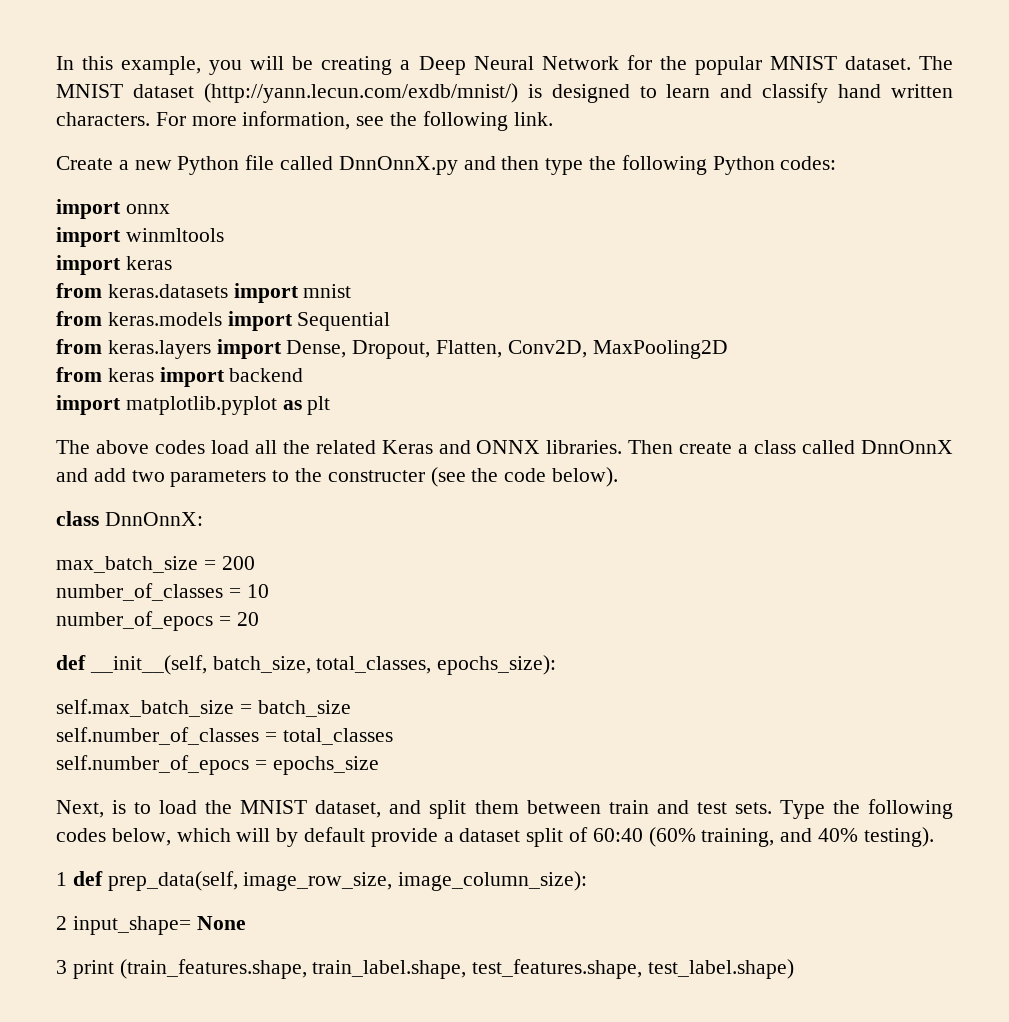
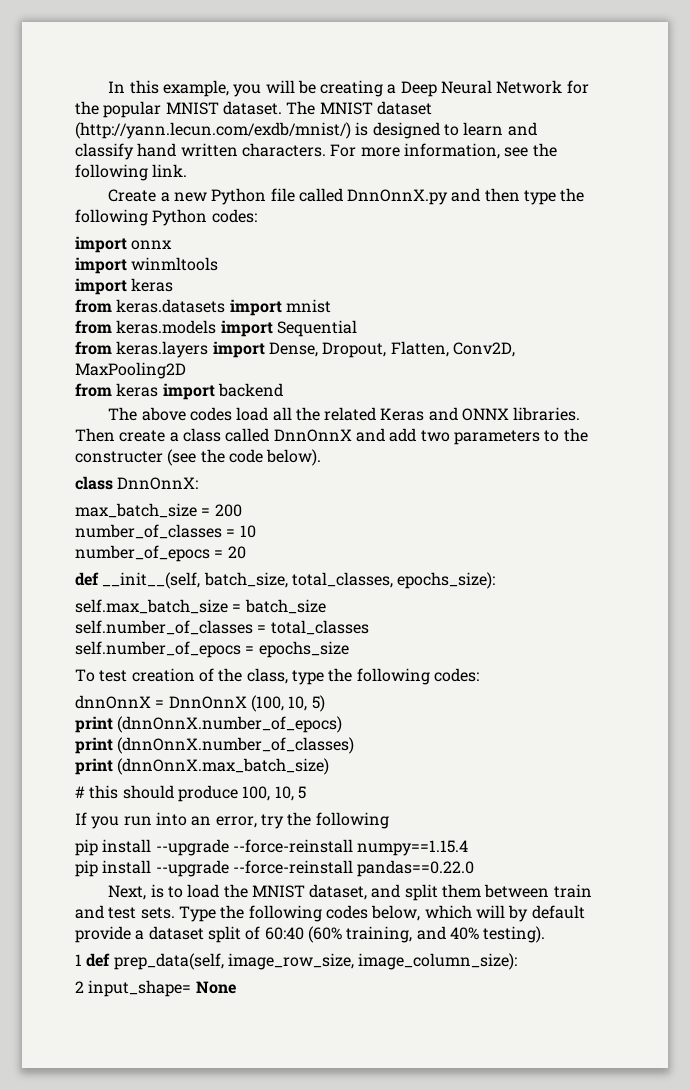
[56,395,331,415] // import matplotlib.pyplot as plt -> (283, 390) none
(379, 765) none -> [75,668,479,685] [75,695,325,712] [75,716,343,733] [75,737,355,754] [75,758,330,775] [75,785,306,802] [75,812,389,829] [75,839,469,856] [75,860,475,877] // To test creation of the class, type the following codes: // dnnOnnX = DnnOnnX (100, 10, 5) // print (dnnOnnX.number_of_epocs) // print (dnnOnnX.number_of_classes) // print (dnnOnnX.max_batch_size) // # this should produce 100, 10, 5 // If you run into an error, try the following // pip install --upgrade --force-reinstall numpy==1.15.4 // pip install --upgrade --force-reinstall pandas==0.22.0
[56,959,795,979] // 3 print (train_features.shape, train_label.shape, test_features.shape, test_label.shape) -> (236, 987) none

